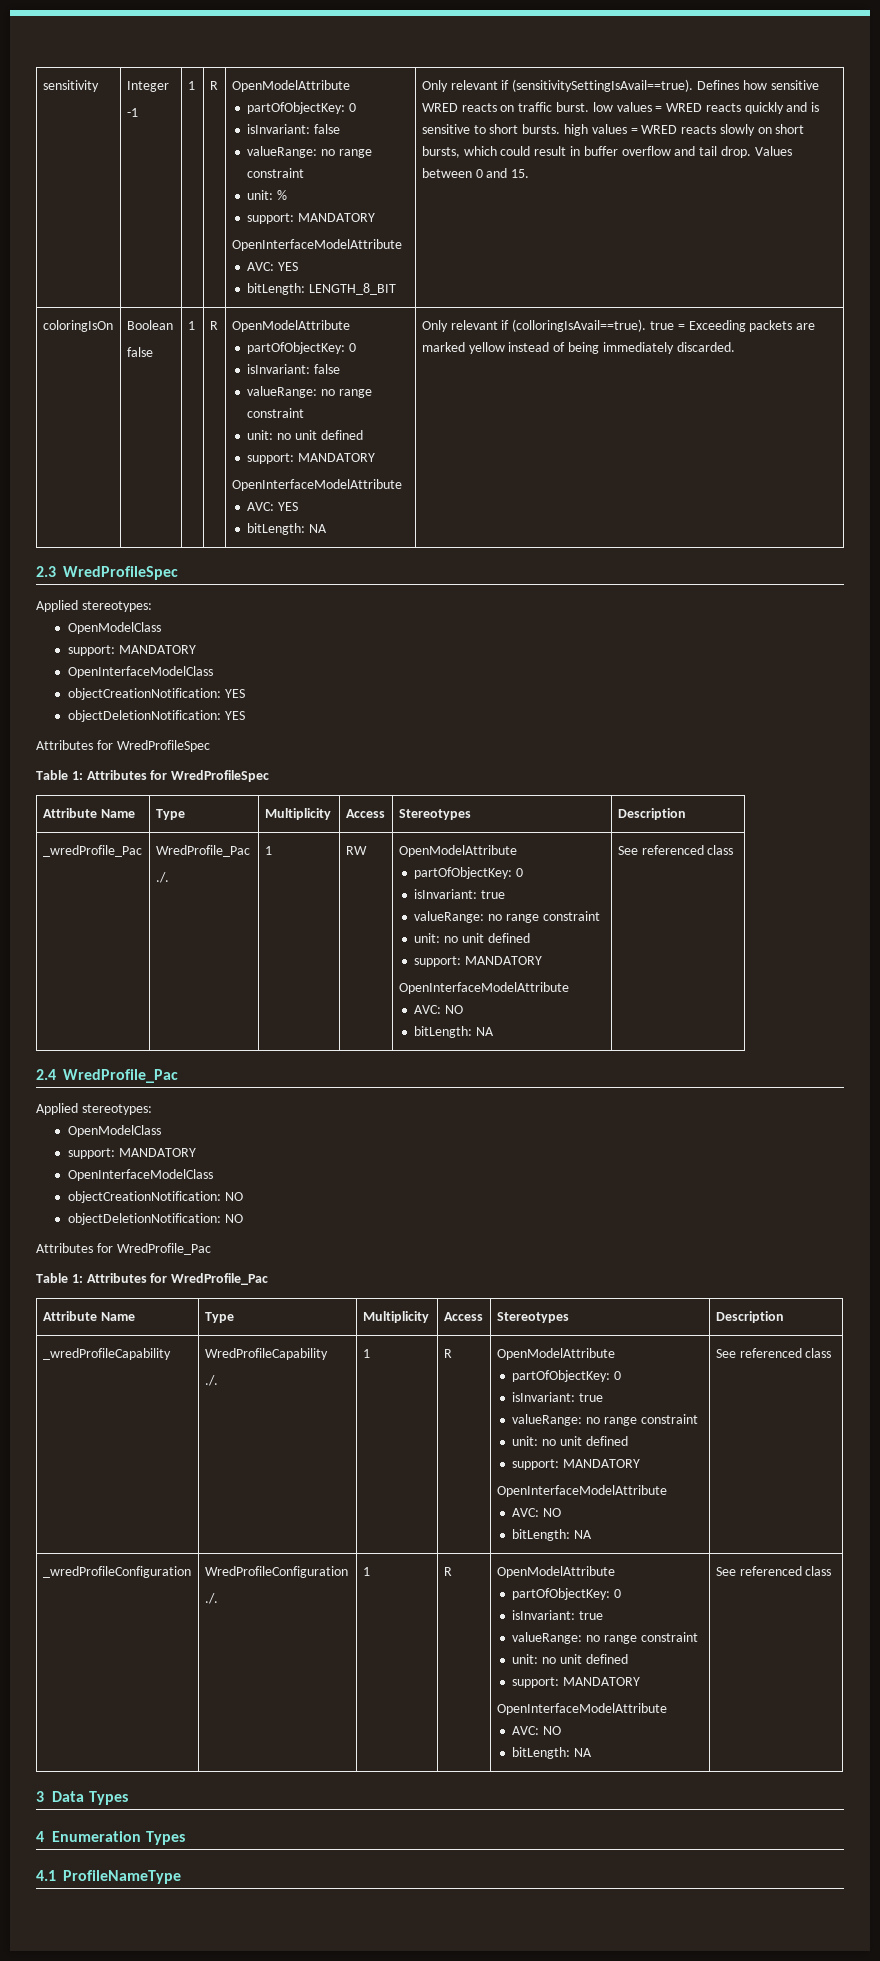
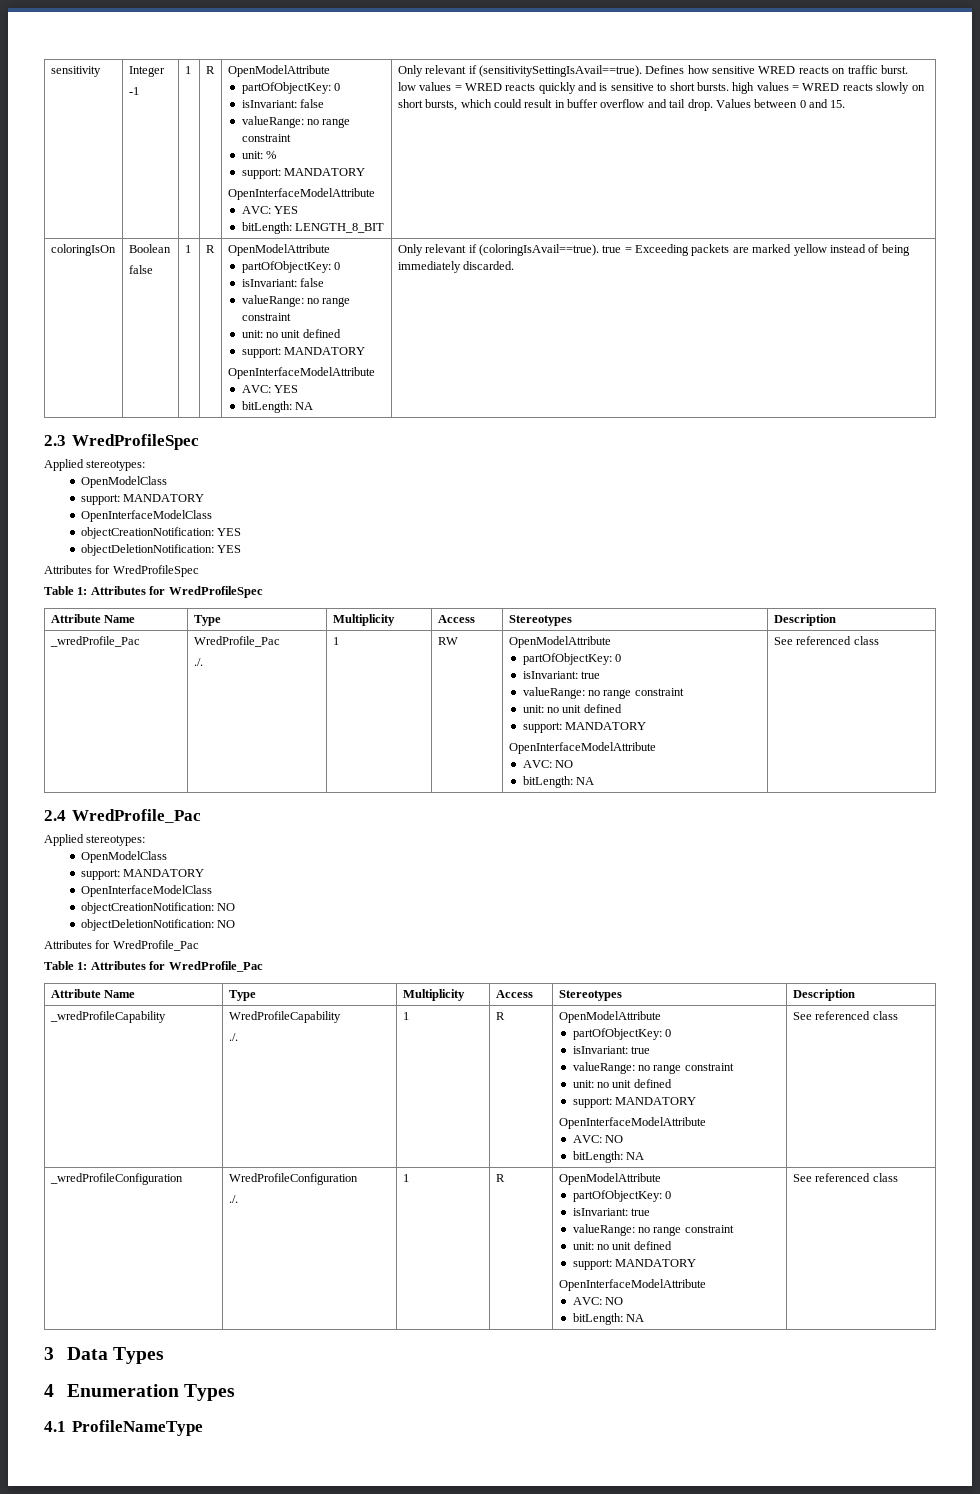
[512,319,647,332] (colloringIsAvail==true). -> [478,244,599,256] (coloringIsAvail==true).

